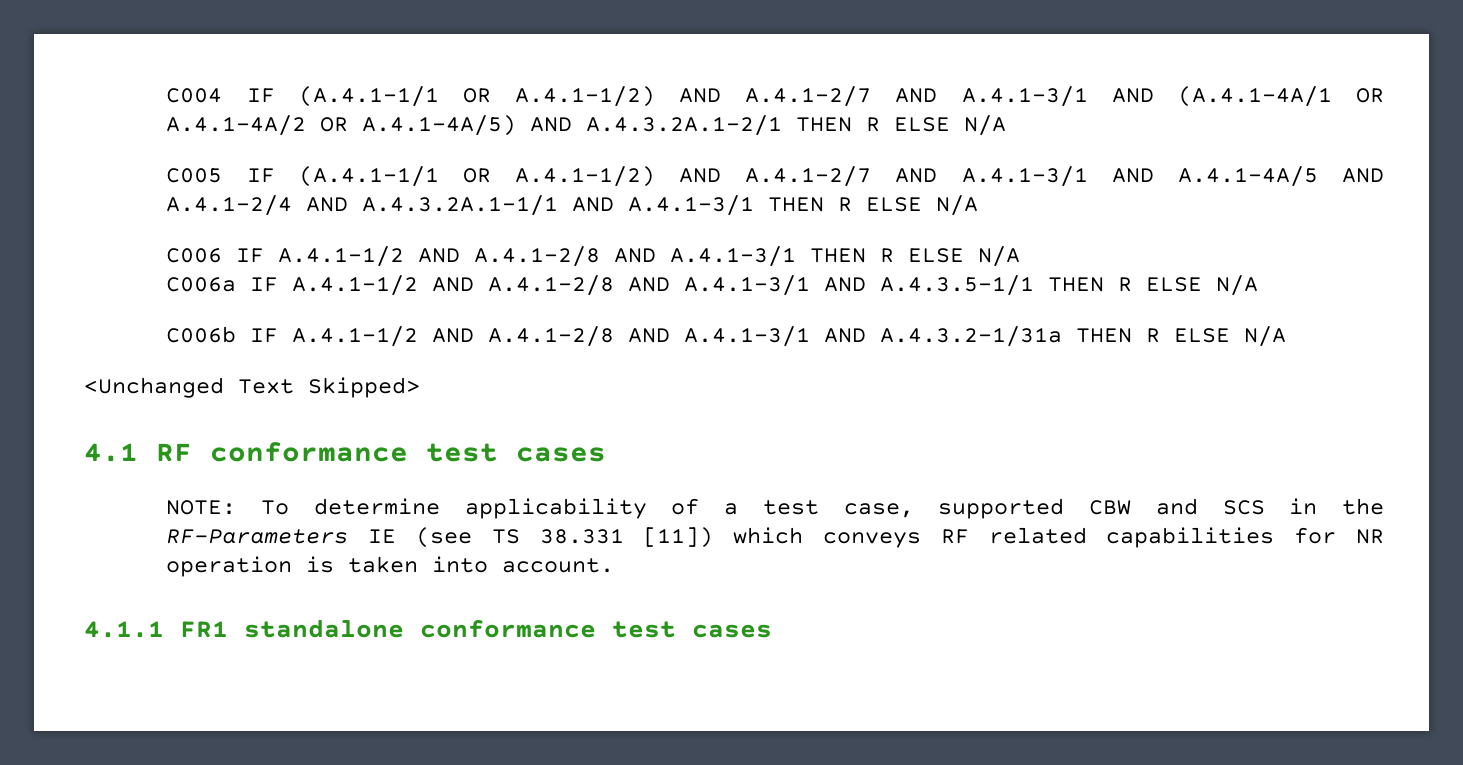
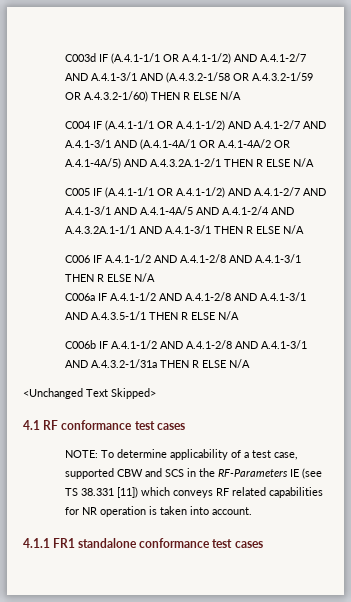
(166, 95) none -> [65,53,307,64] [65,72,314,83] [65,91,242,102] C003d IF (A.4.1-1/1 OR A.4.1-1/2) AND A.4.1-2/7 AND A.4.1-3/1 AND (A.4.3.2-1/58 OR A.4.3.2-1/59 OR A.4.3.2-1/60) THEN R ELSE N/A //

